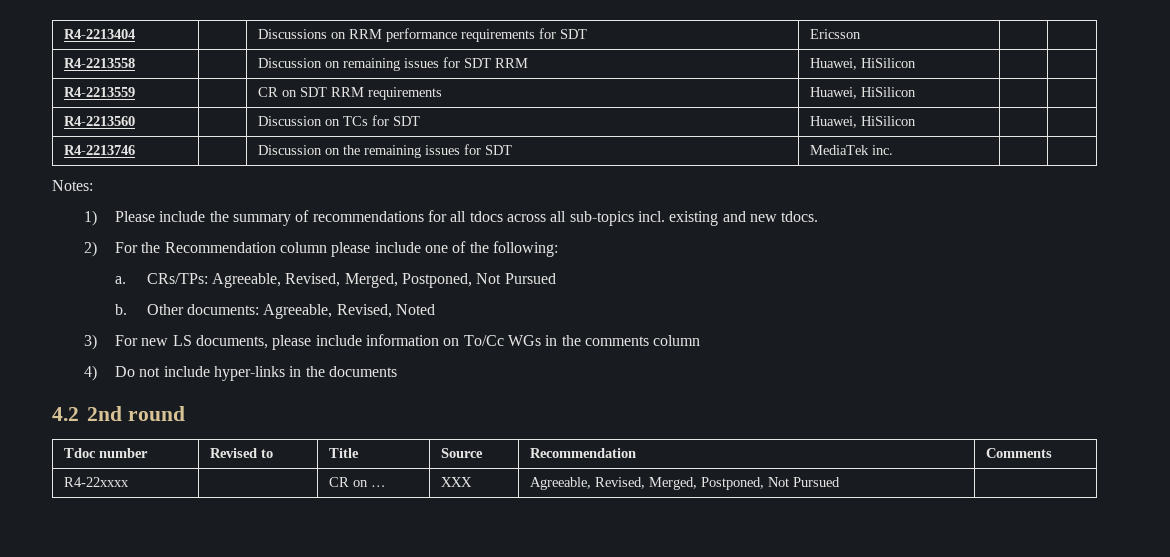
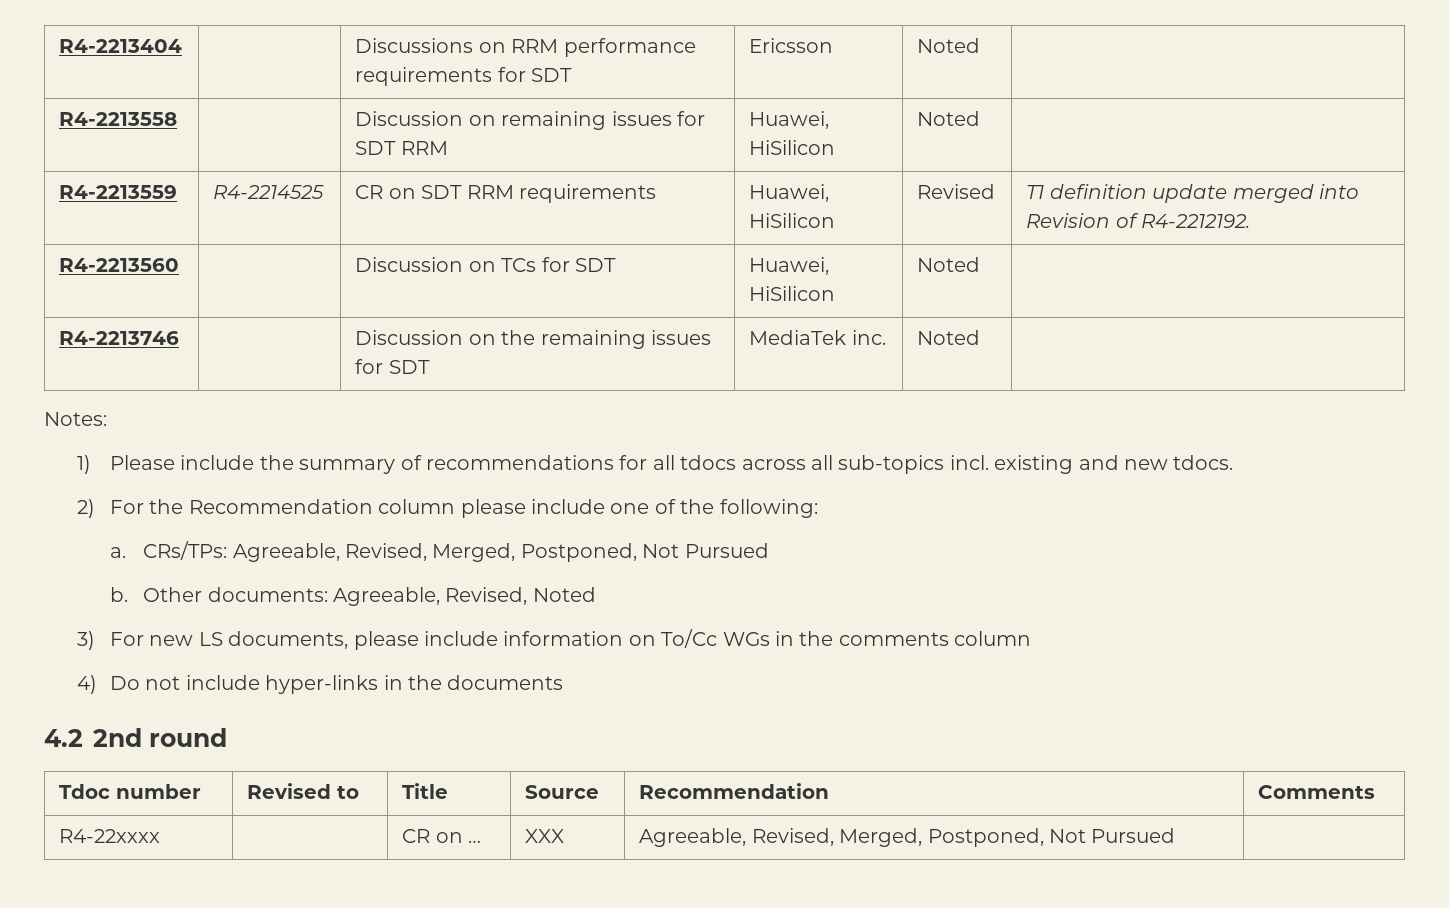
(861, 34) none -> [917,38,981,53] Noted
(916, 63) none -> [917,111,981,126] Noted
(135, 92) none -> [213,185,325,199] R4-2214525
(916, 92) | -> [917,184,996,199] [1026,184,1359,203] [1026,213,1251,228] Revised | T1 definition update merged into Revision of R4-2212192.
(916, 121) none -> [917,257,981,272] Noted
(893, 150) none -> [917,330,981,345] Noted

